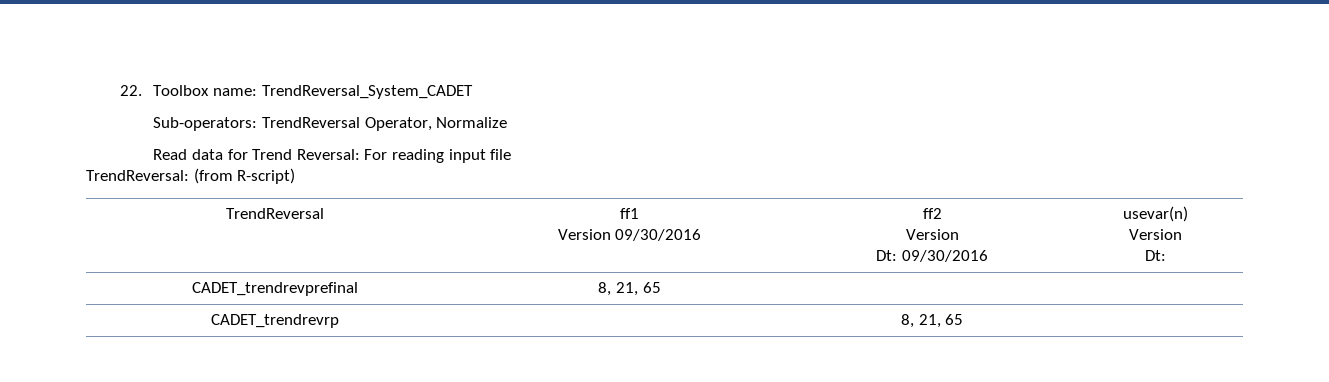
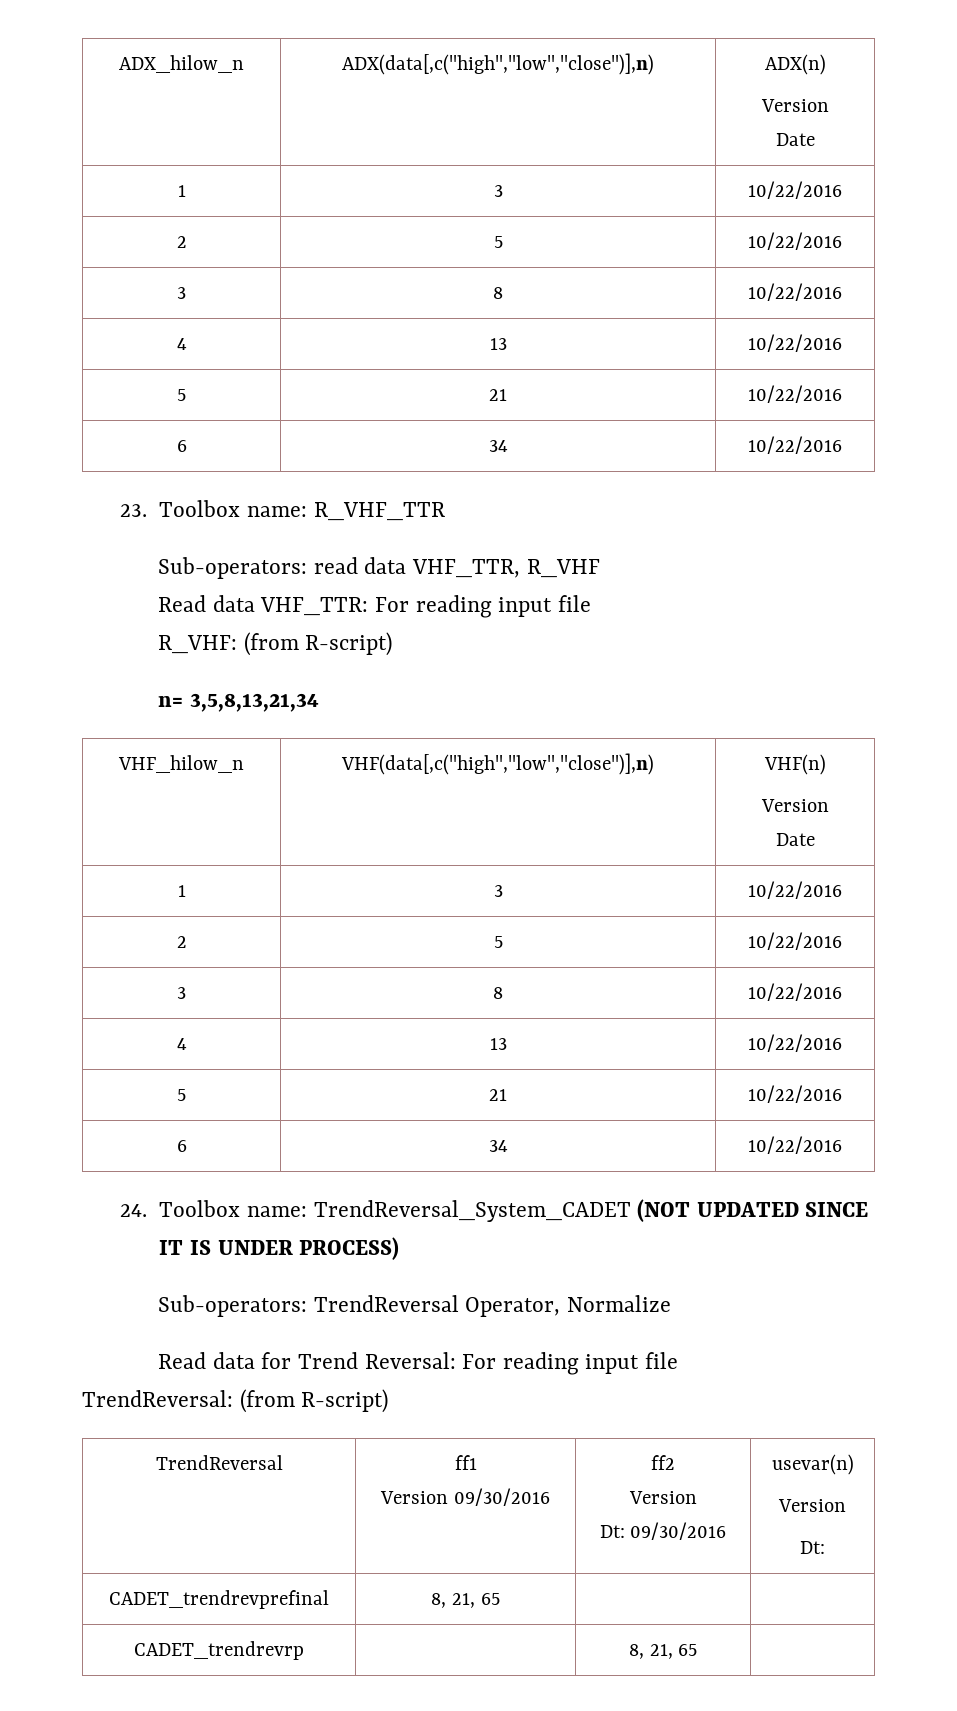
[119,85,473,99] 22. Toolbox name: TrendReversal_System_CADET -> [119,55,244,73] [342,53,654,75] [764,54,826,75] [760,99,829,112] [775,133,815,146] [177,185,186,197] [493,185,503,197] [748,181,842,199] [176,236,187,248] [493,236,503,248] [748,232,842,250] [177,287,186,299] [492,287,503,299] [748,283,842,301] [176,338,187,350] [489,338,507,350] [748,334,842,352] [177,389,186,401] [488,389,507,401] [748,385,842,403] [176,440,187,452] [488,440,508,452] [748,436,842,454] [120,500,445,521] [158,557,600,579] [158,595,591,618] [158,632,393,656] [158,693,319,712] [118,755,244,773] [341,753,654,775] [763,754,826,775] [760,799,829,812] [775,833,815,846] [177,885,186,897] [493,885,503,897] [748,881,842,899] [176,936,187,948] [493,936,503,948] [748,932,842,950] [177,987,186,999] [492,987,503,999] [748,983,842,1001] [176,1038,187,1050] [489,1038,507,1050] [748,1034,842,1052] [177,1089,186,1101] [488,1089,507,1101] [748,1085,842,1103] [176,1140,187,1152] [488,1140,508,1152] [748,1136,842,1154] [120,1199,869,1222] [159,1237,400,1260] ADX_hilow_n | ADX(data[,c("high","low","close")],n) | ADX(n) // Version // Date // 1 | 3 | 10/22/2016 // 2 | 5 | 10/22/2016 // 3 | 8 | 10/22/2016 // 4 | 13 | 10/22/2016 // 5 | 21 | 10/22/2016 // 6 | 34 | 10/22/2016 // 23. Toolbox name: R_VHF_TTR // Sub-operators: read data VHF_TTR, R_VHF // Read data VHF_TTR: For reading input file // R_VHF: (from R-script) // n= 3,5,8,13,21,34 // VHF_hilow_n | VHF(data[,c("high","low","close")],n) | VHF(n) // Version // Date // 1 | 3 | 10/22/2016 // 2 | 5 | 10/22/2016 // 3 | 8 | 10/22/2016 // 4 | 13 | 10/22/2016 // 5 | 21 | 10/22/2016 // 6 | 34 | 10/22/2016 // 24. Toolbox name: TrendReversal_System_CADET (NOT UPDATED SINCE IT IS UNDER PROCESS)

